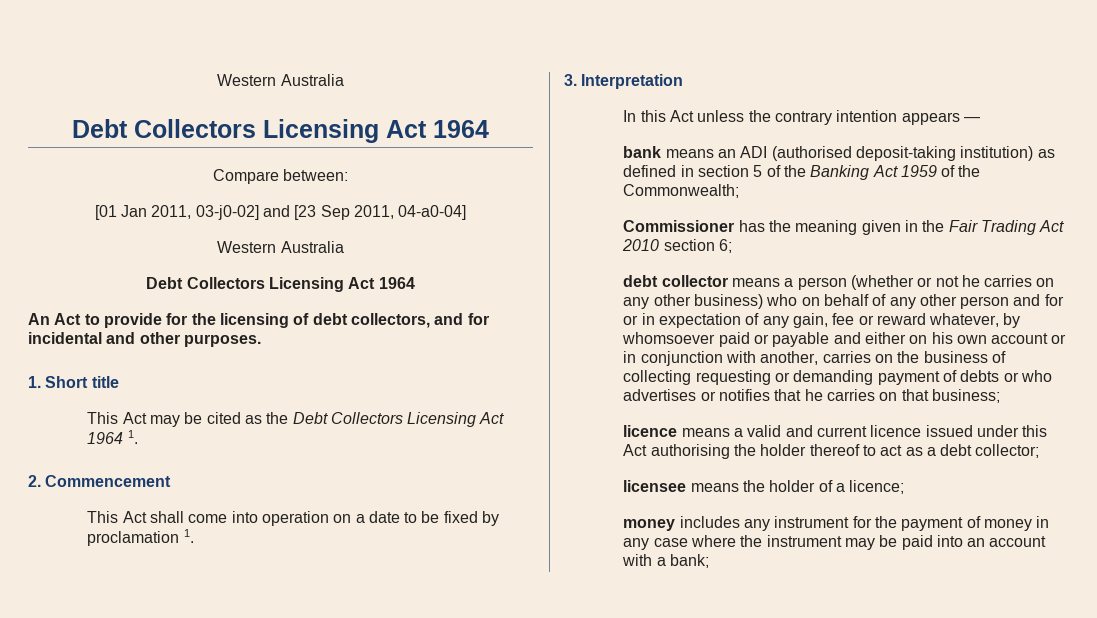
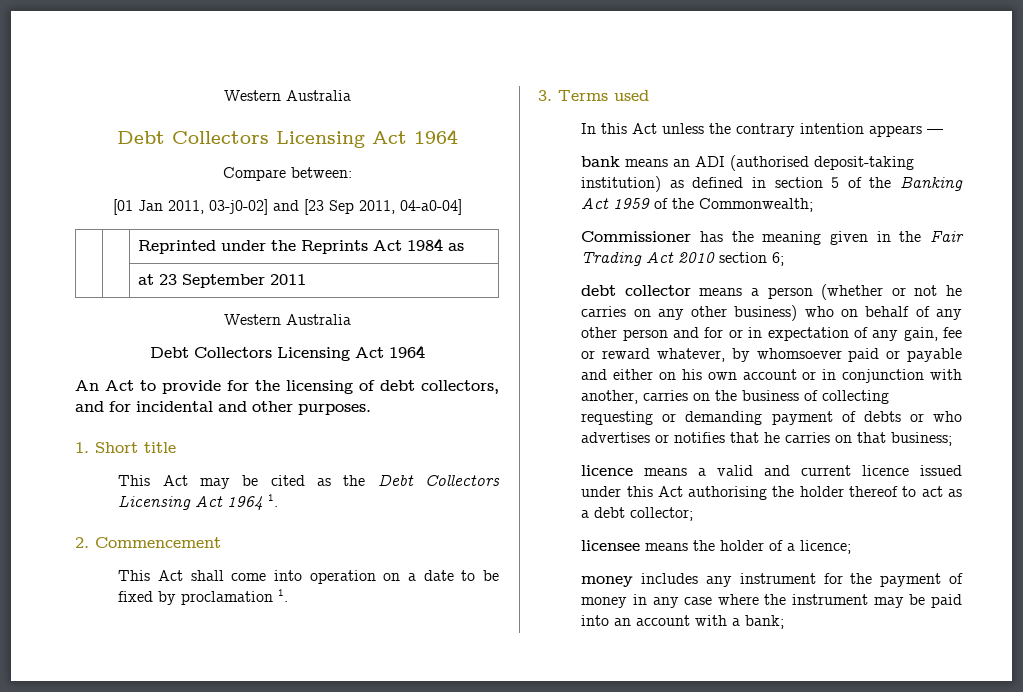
(467, 212) none -> [137,238,464,254] [137,274,306,288] // | | Reprinted under the Reprints Act 1984 as // | | at 23 September 2011
[581,74,684,89] Interpretation -> [558,90,649,101] Terms used

